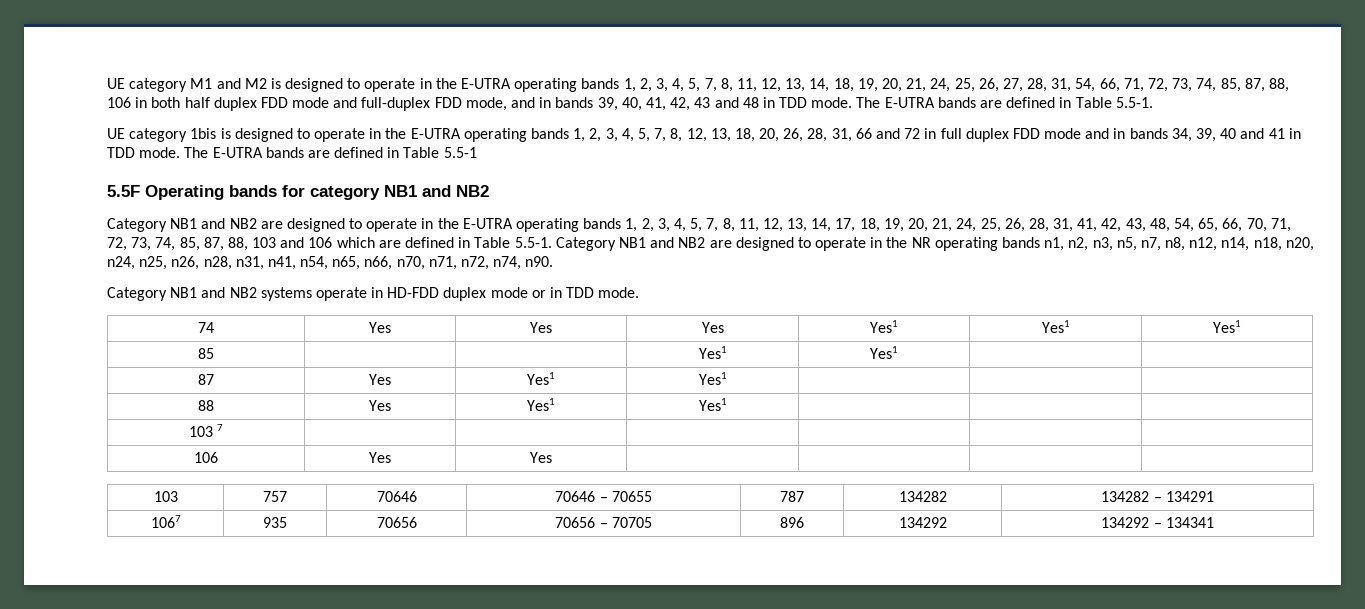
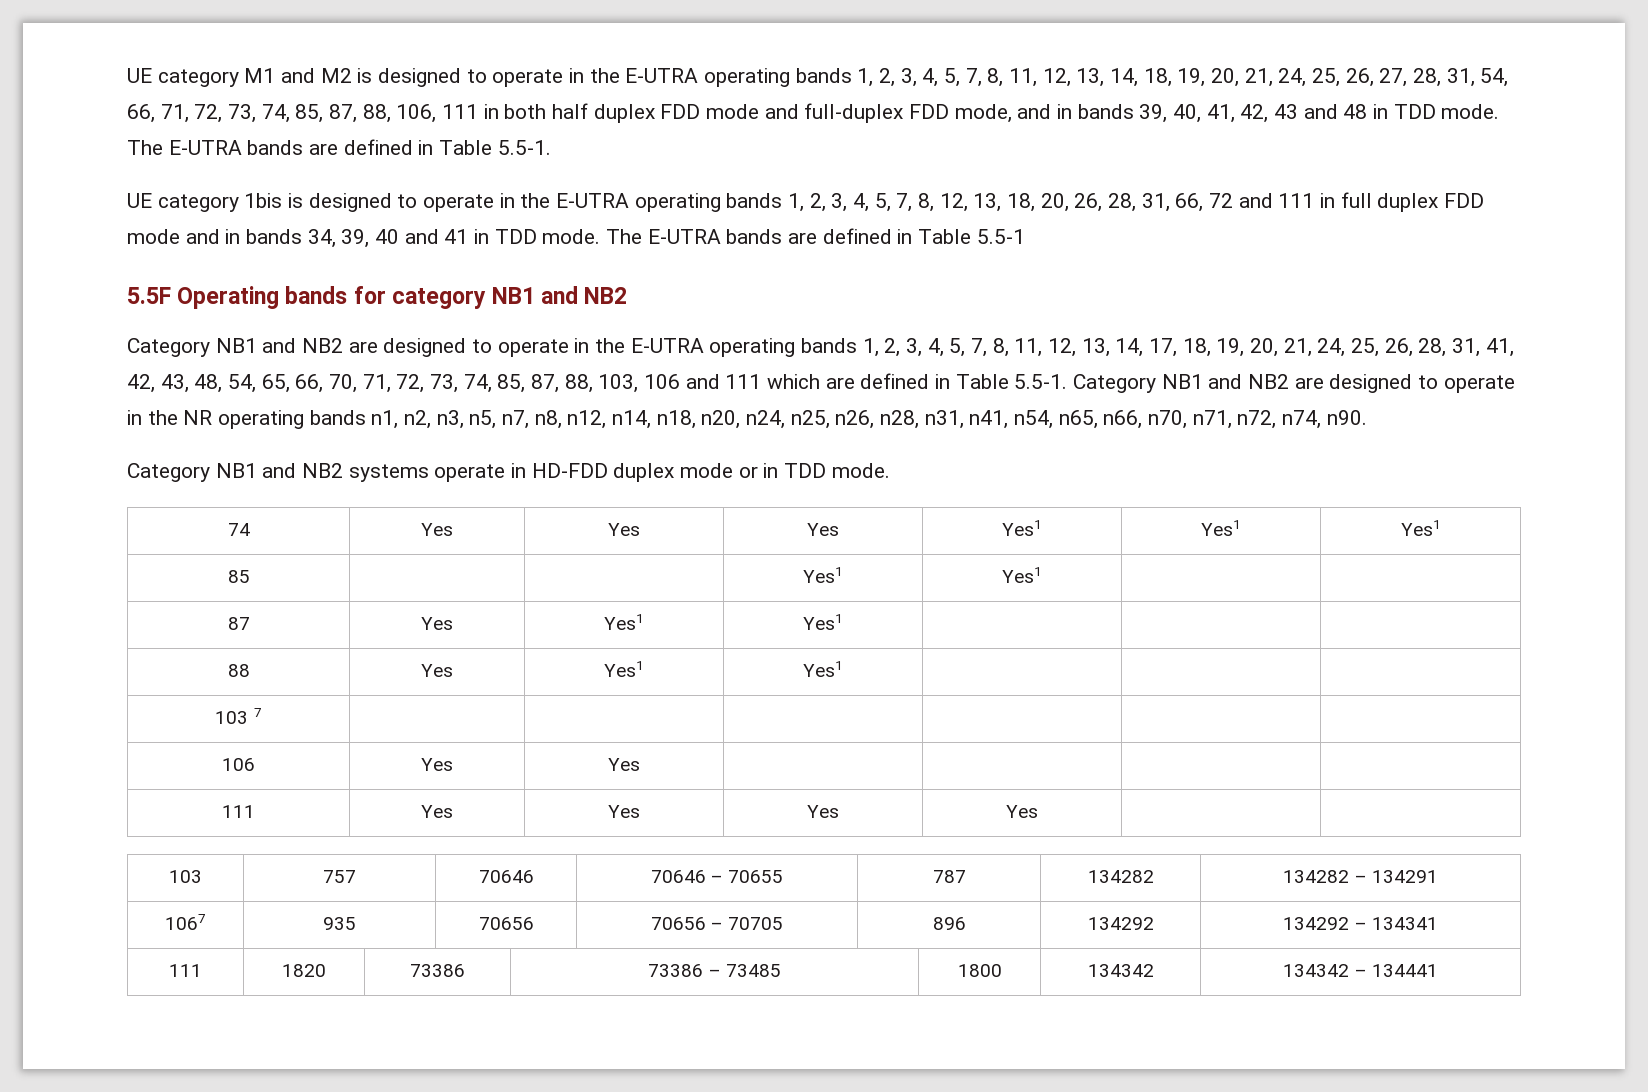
[107,97,131,108] 106 -> [396,104,479,123] 106, 111
[855,128,921,139] 66 and 72 -> [1175,193,1315,212] 66, 72 and 111
[252,237,333,248] 103 and 106 -> [598,374,762,393] 103, 106 and 111
(552, 457) none -> [222,805,255,818] [420,805,453,818] [608,805,640,818] [807,805,839,818] [1006,805,1038,818] // 111 | Yes | Yes | Yes | Yes | |
(1214, 522) none -> [169,964,202,977] [282,964,326,977] [410,964,465,977] [648,964,781,977] [957,964,1002,977] [1087,964,1154,977] [1283,964,1438,977] // 111 | 1820 | 73386 | 73386 – 73485 | 1800 | 134342 | 134342 – 134441

